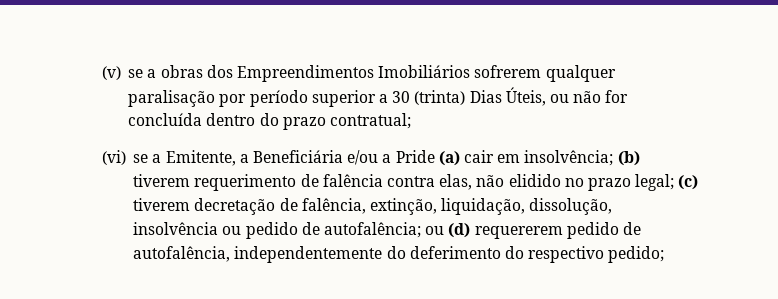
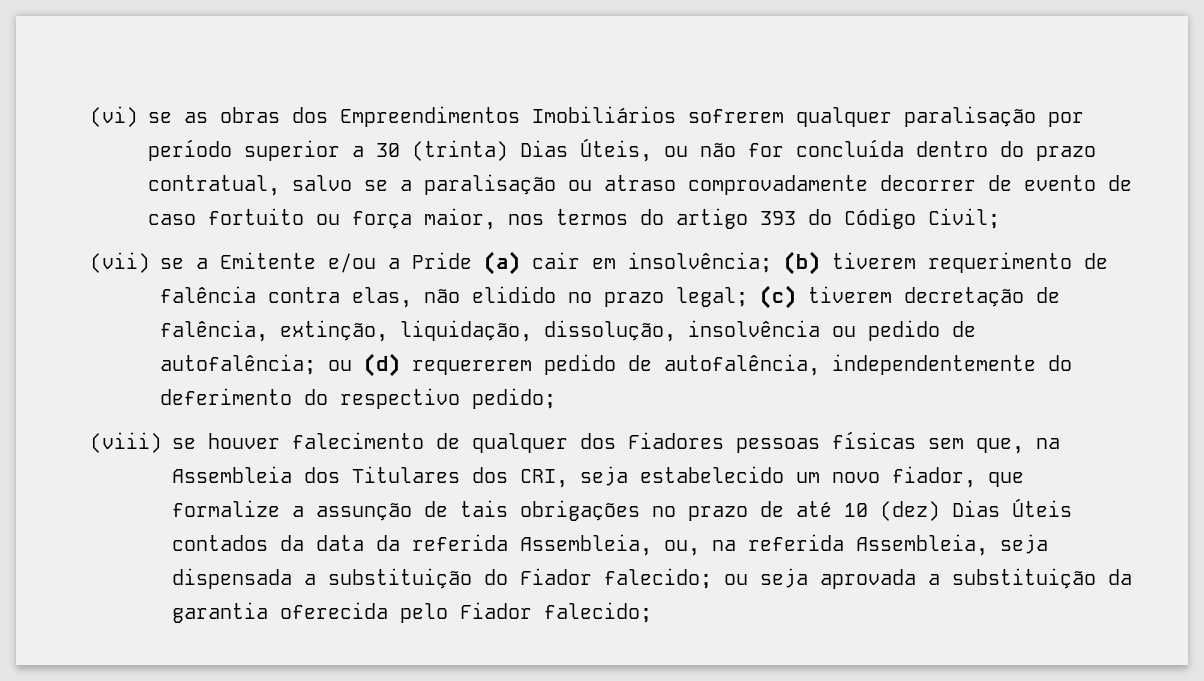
[101,66,157,80] (v) se a -> [89,106,208,127] (vi) se as
[330,113,412,129] [101,150,344,166] contratual; // (vi) se a Emitente, a Beneficiária -> [147,174,1132,196] [147,208,1000,230] [89,252,316,273] contratual, salvo se a paralisação ou atraso comprovadamente decorrer de evento de caso fortuito ou força maior, nos termos do artigo 393 do Código Civil; // (vii) se a Emitente
(665, 254) none -> [89,431,1060,454] [171,466,1024,488] [171,498,1072,521] [171,534,1048,556] [171,568,1132,589] [171,602,652,623] // (viii) se houver falecimento de qualquer dos Fiadores pessoas físicas sem que, na Assembleia dos Titulares dos CRI, seja estabelecido um novo fiador, que formalize a assunção de tais obrigações no prazo de até 10 (dez) Dias Úteis contados da data da referida Assembleia, ou, na referida Assembleia, seja dispensada a substituição do Fiador falecido; ou seja aprovada a substituição da garantia oferecida pelo Fiador falecido;

